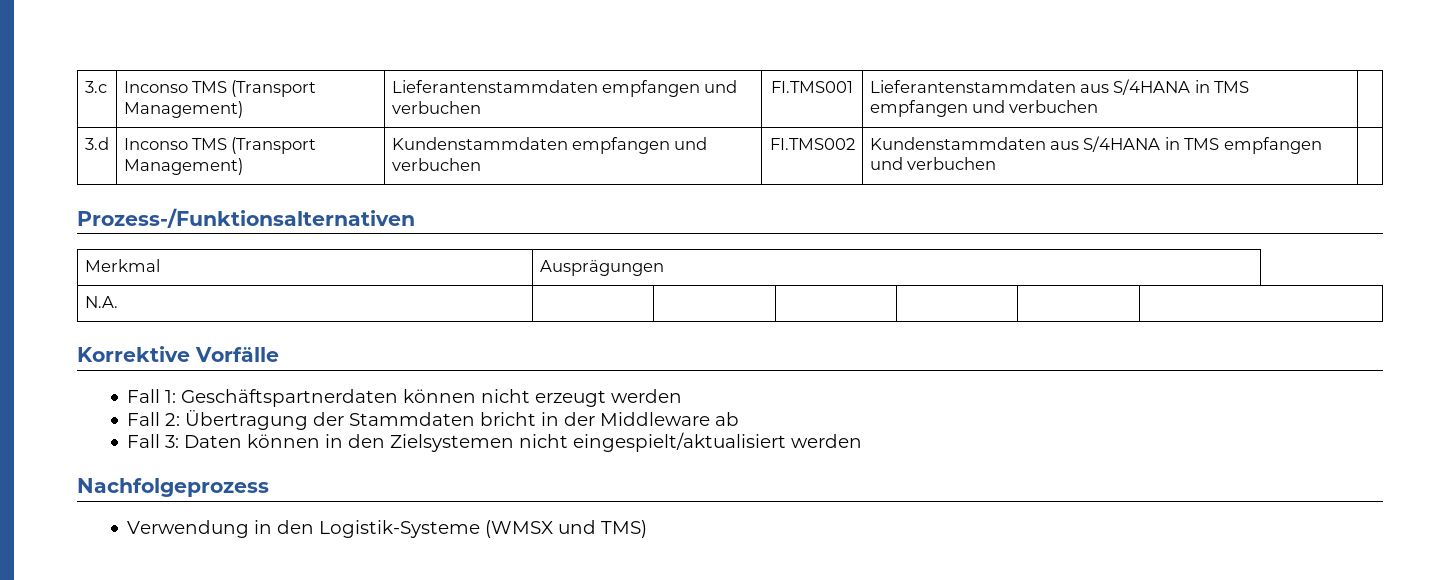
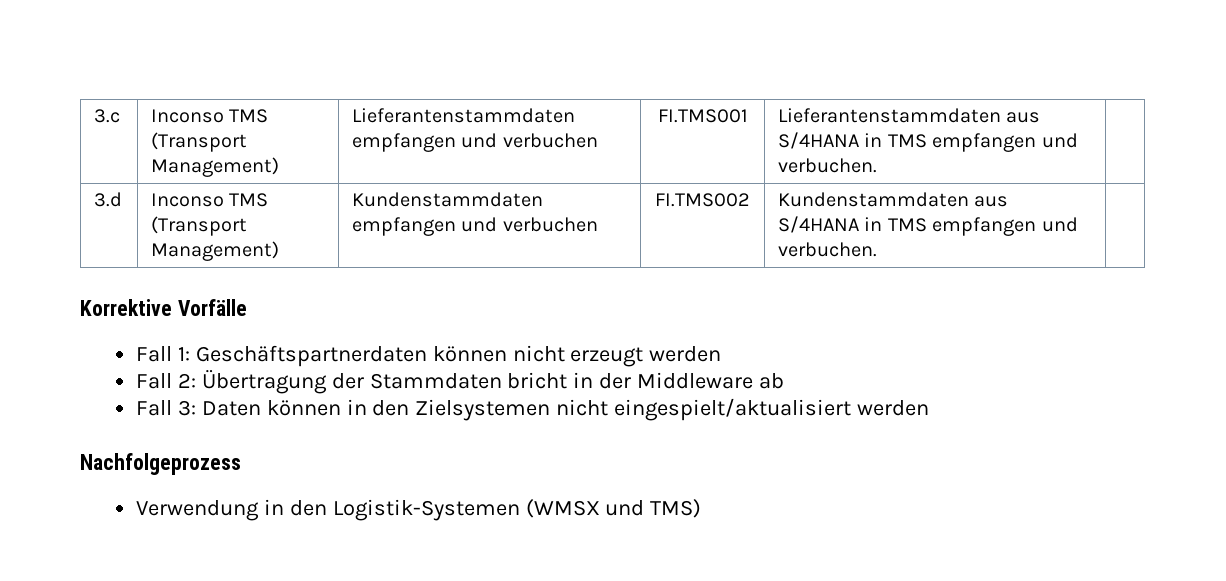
[1009,100,1099,113] verbuchen -> [778,158,878,173] verbuchen.
[906,157,996,170] [77,208,415,228] [84,259,160,272] [539,260,664,276] [84,296,118,308] verbuchen | // Prozess-/Funktionsalternativen // Merkmal | Ausprägungen // N.A. | | | | | -> [778,242,878,257] verbuchen.
[319,520,481,538] Logistik-Systeme -> [332,499,520,521] Logistik-Systemen

